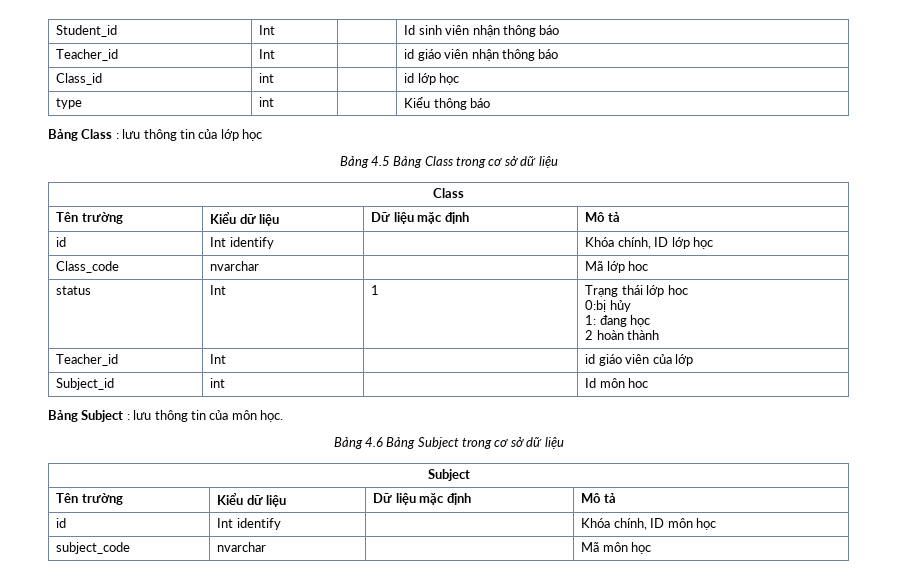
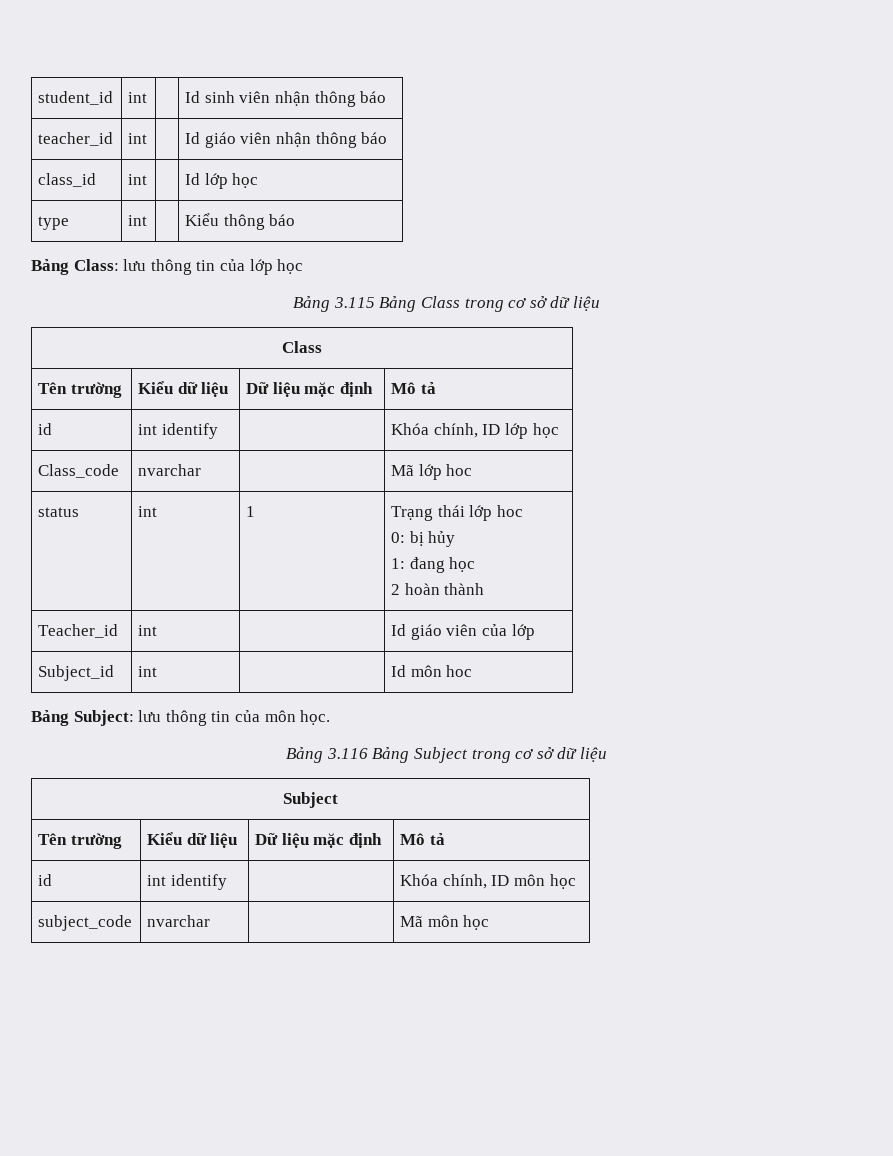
[56,25,118,37] [259,25,276,35] Student_id | Int -> [38,91,114,105] [128,92,148,103] student_id | int
[56,49,119,61] [259,49,276,59] [404,49,415,59] Teacher_id | Int | | id -> [38,132,114,146] [128,133,148,144] [185,132,201,144] teacher_id | int | | Id
[56,73,103,85] [259,73,275,83] [404,73,415,83] Class_id | int | | id -> [38,173,97,187] [128,174,148,185] [185,173,201,185] class_id | int | | Id
[81,129,119,139] Class : -> [73,259,119,271] Class:
[370,156,390,166] 4.5 -> [333,297,375,308] 3.115
[210,237,227,247] Int -> [138,424,158,435] int
[210,285,227,295] Int -> [138,506,158,517] int
[585,300,607,312] 0:bị -> [391,531,424,546] 0: bị
[210,354,227,364] [585,354,596,364] Int | | id -> [138,625,158,636] [391,624,407,636] int | | Id
[81,410,130,422] Subject : -> [73,710,134,726] Subject:
[364,437,383,447] 4.6 -> [326,748,368,759] 3.116
[217,518,234,528] Int -> [147,875,167,886] int

